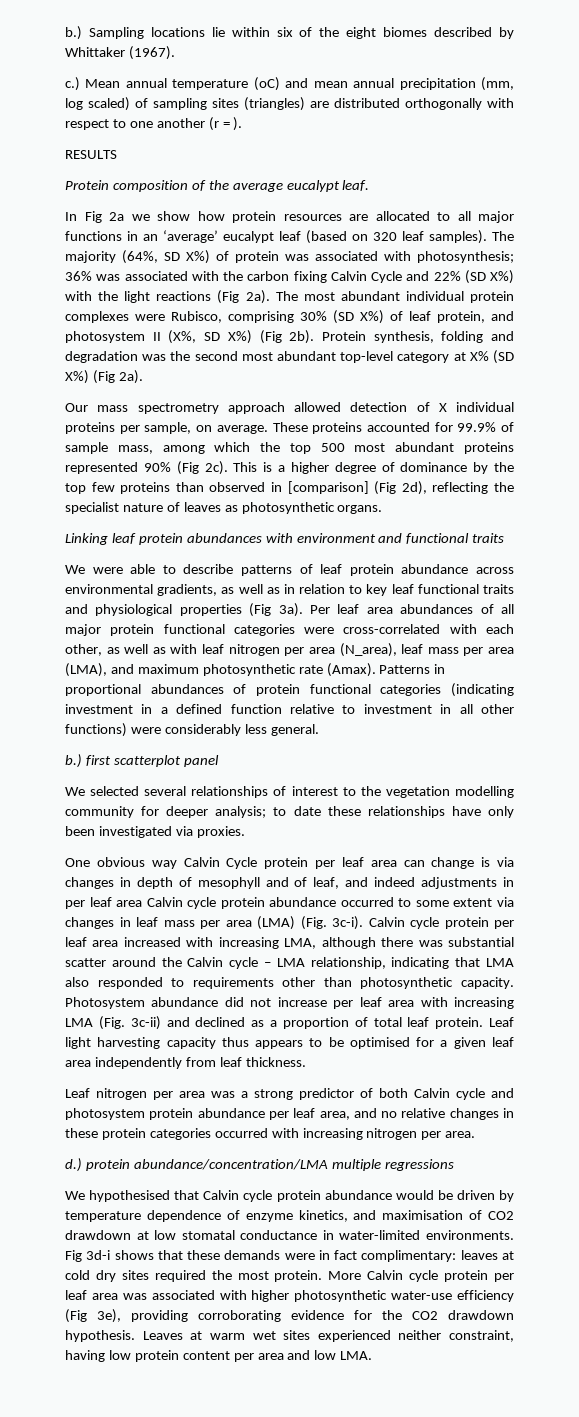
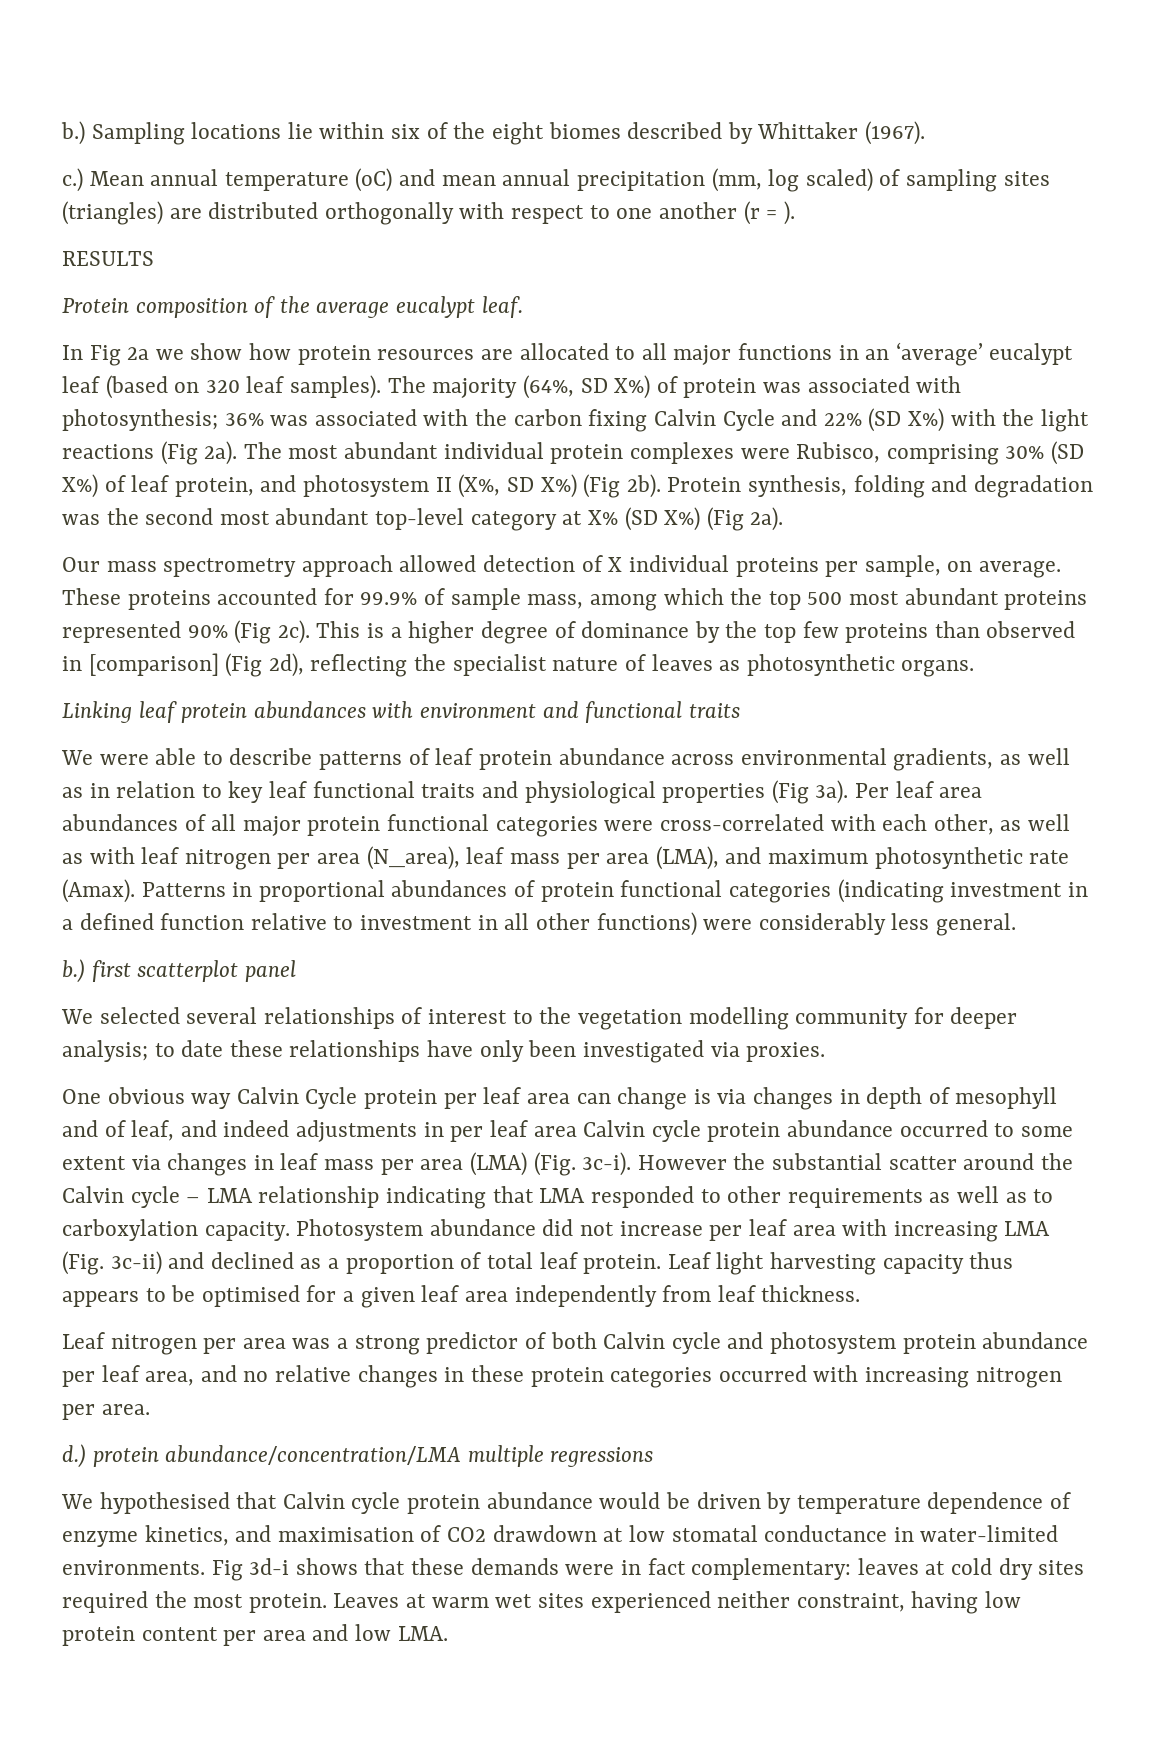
[368,917,514,929] [65,937,443,949] Calvin cycle protein per leaf area increased with increasing LMA, although there was -> [637,1153,766,1170] However the
[310,957,386,969] relationship, -> [258,1186,380,1208] relationship
[65,977,89,987] also -> (586, 1195) none
[192,977,454,989] requirements other than photosynthetic -> [727,1186,1054,1208] [62,1219,198,1241] other requirements as well as to carboxylation
[361,1250,457,1262] complimentary: -> [691,1558,852,1580] complementary:
[328,1270,515,1282] [65,1290,514,1302] [65,1309,514,1323] [65,1330,135,1342] More Calvin cycle protein per leaf area was associated with higher photosynthetic water-use efficiency (Fig 3e), providing corroborating evidence for the CO2 drawdown hypothesis. -> (327, 1603) none

